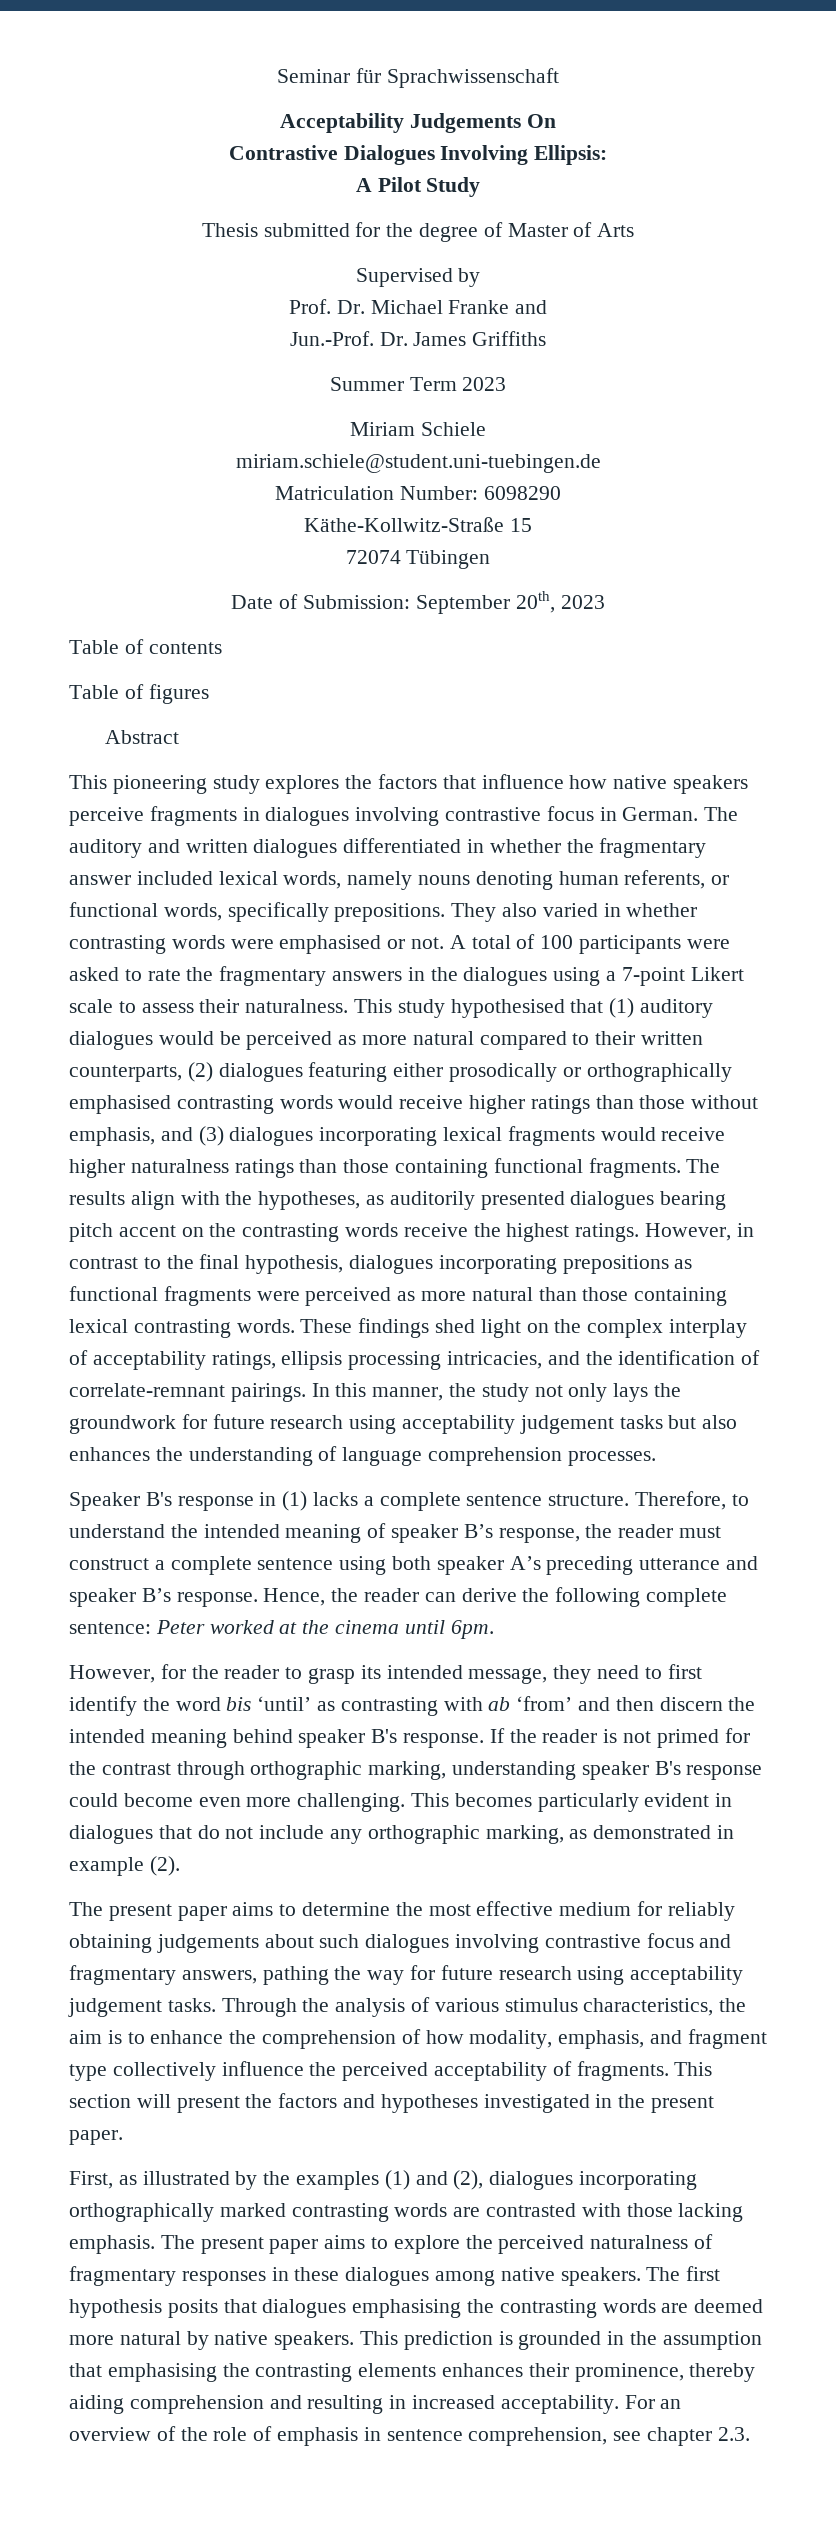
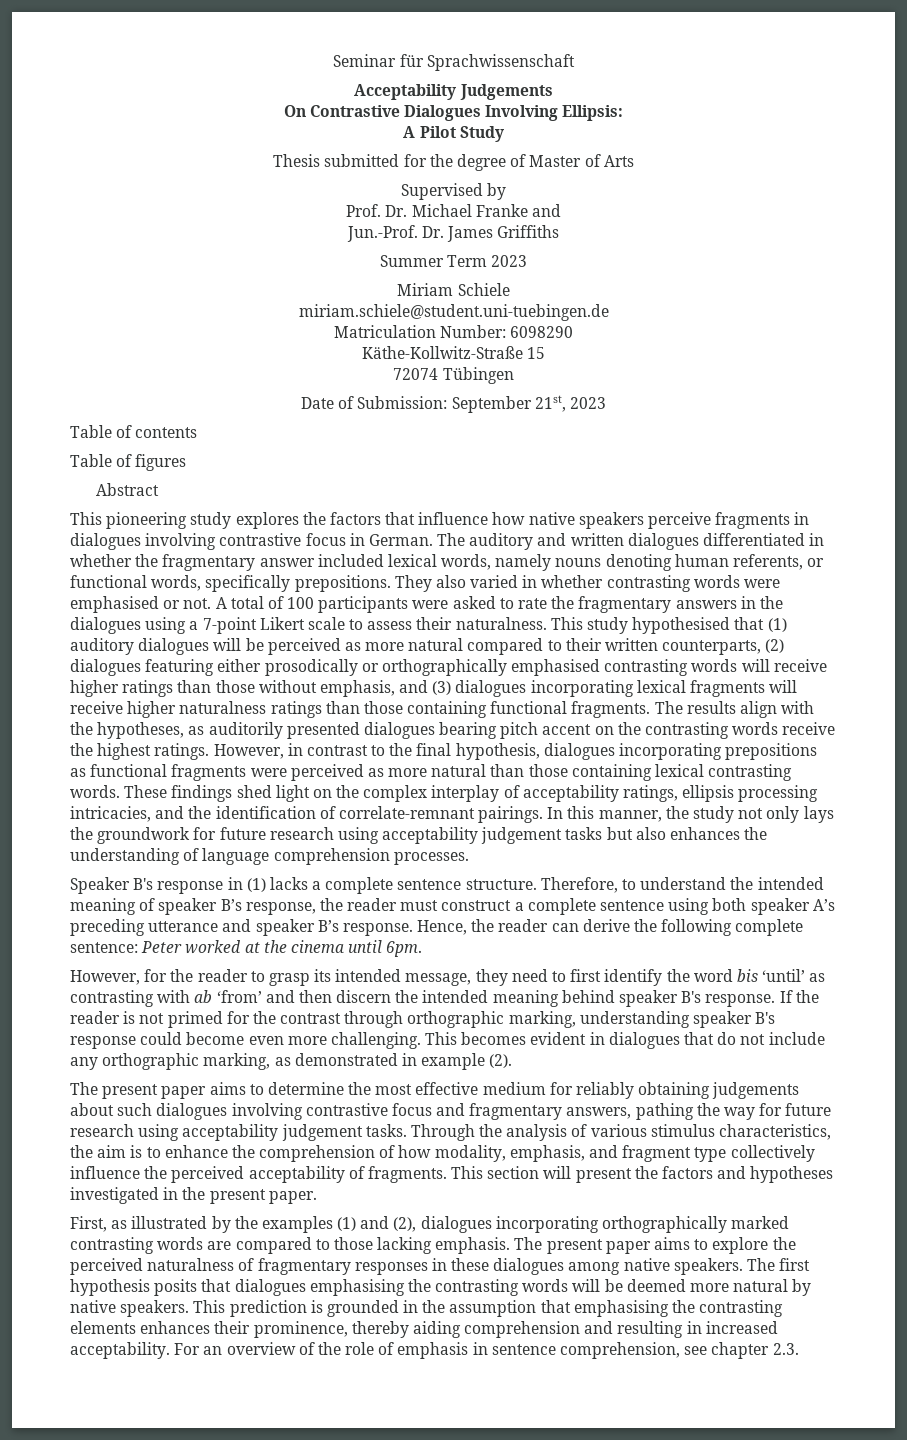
(521, 123) none -> (553, 92) //
(556, 121) // -> (306, 111) none
[515,591,555,613] 20th, -> [534,395,566,412] 21st,
[158,1031,214,1045] would -> [213,638,242,651] will
[338,1095,394,1109] would -> [741,659,770,672] will
[600,1127,656,1141] would -> [769,680,798,693] will
[537,1793,639,1812] particularly -> (527, 1038) none
[486,2203,621,2217] contrasted with -> [235,1237,330,1254] compared to
[661,2303,689,2313] are -> [572,1279,623,1292] will be

